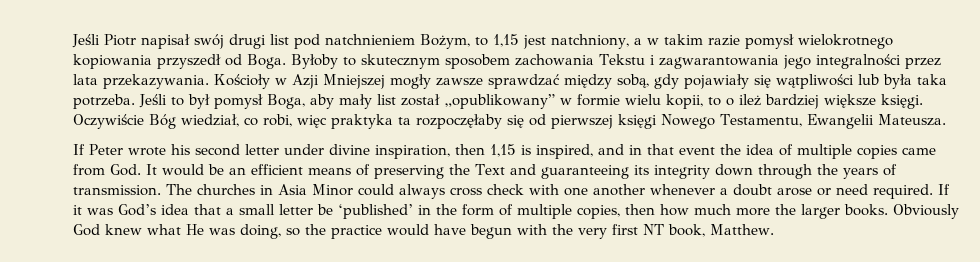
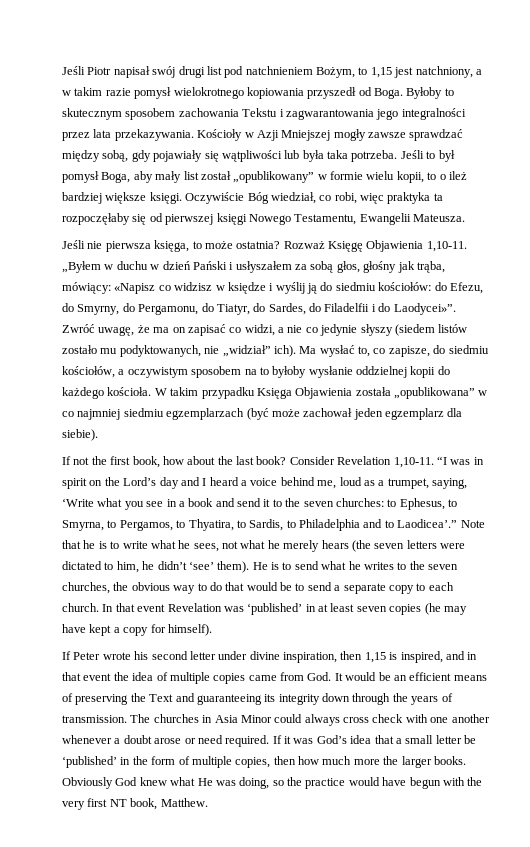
(946, 120) none -> [62,240,467,252] [62,261,445,273] [62,282,483,294] [62,303,456,315] [62,324,468,336] [62,345,489,357] [62,366,450,378] [62,387,488,399] [62,408,463,420] [62,429,98,441] [62,456,484,468] [62,477,467,489] [62,498,457,510] [62,519,485,531] [62,540,465,552] [62,561,458,573] [62,582,454,594] [62,603,467,615] [62,624,212,636] // Jeśli nie pierwsza księga, to może ostatnia? Rozważ Księgę Objawienia 1,10-11. „Byłem w duchu w dzień Pański i usłyszałem za sobą głos, głośny jak trąba, mówiący: «Napisz co widzisz w księdze i wyślij ją do siedmiu kościołów: do Efezu, do Smyrny, do Pergamonu, do Tiatyr, do Sardes, do Filadelfii i do Laodycei»”. Zwróć uwagę, że ma on zapisać co widzi, a nie co jedynie słyszy (siedem listów zostało mu podyktowanych, nie „widział” ich). Ma wysłać to, co zapisze, do siedmiu kościołów, a oczywistym sposobem na to byłoby wysłanie oddzielnej kopii do każdego kościoła. W takim przypadku Księga Objawienia została „opublikowana” w co najmniej siedmiu egzemplarzach (być może zachował jeden egzemplarz dla siebie). // If not the first book, how about the last book? Consider Revelation 1,10-11. “I was in spirit on the Lord’s day and I heard a voice behind me, loud as a trumpet, saying, ‘Write what you see in a book and send it to the seven churches: to Ephesus, to Smyrna, to Pergamos, to Thyatira, to Sardis, to Philadelphia and to Laodicea’.” Note that he is to write what he sees, not what he merely hears (the seven letters were dictated to him, he didn’t ‘see’ them). He is to send what he writes to the seven churches, the obvious way to do that would be to send a separate copy to each church. In that event Revelation was ‘published’ in at least seven copies (he may have kept a copy for himself).

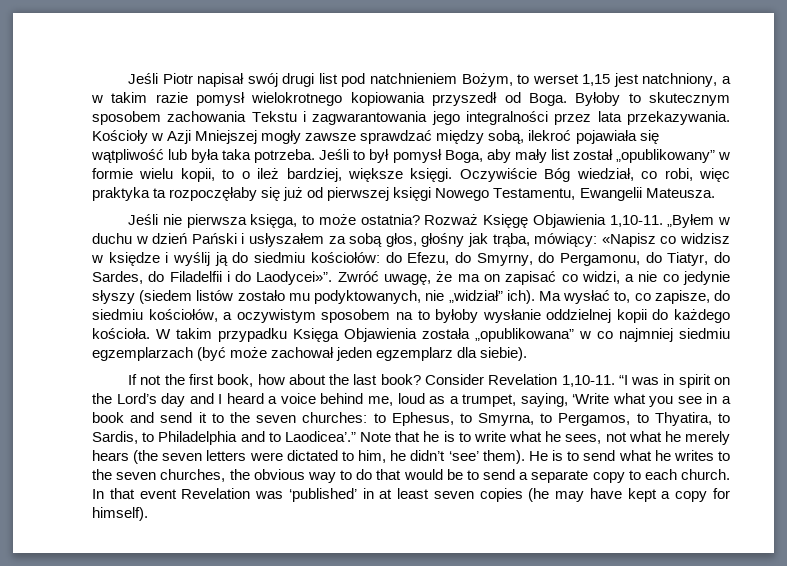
(368, 71) none -> [532,74,579,84] werset
[131,150,282,162] gdy pojawiały się wątpliwości -> [528,130,659,144] [91,149,164,163] ilekroć pojawiała się wątpliwość
[62,192,102,204] bardziej -> [286,168,342,182] bardziej,
(147, 219) none -> [283,187,304,201] już
[62,651,478,663] [62,672,487,684] [62,693,453,705] [62,714,490,726] [62,735,476,747] [62,756,466,768] [62,777,483,789] [62,798,208,810] // If Peter wrote his second letter under divine inspiration, then 1,15 is inspired, and in that event the idea of multiple copies came from God. It would be an efficient means of preserving the Text and guaranteeing its integrity down through the years of transmission. The churches in Asia Minor could always cross check with one another whenever a doubt arose or need required. If it was God’s idea that a small letter be ‘published’ in the form of multiple copies, then how much more the larger books. Obviously God knew what He was doing, so the practice would have begun with the very first NT book, Matthew. -> (148, 514) none

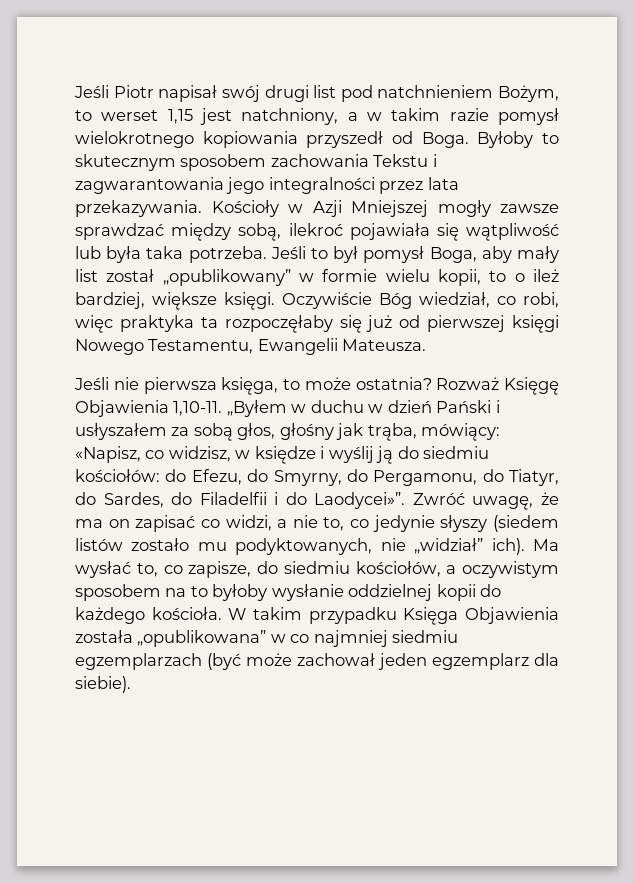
[601,233,731,247] «Napisz co widzisz -> [75,446,231,463] «Napisz, co widzisz,
(658, 276) none -> [323,517,345,531] to,
[128,374,730,388] [92,393,731,407] [92,412,730,426] [92,431,730,445] [92,450,730,464] [92,469,731,483] [92,488,730,502] [92,507,148,521] // If not the first book, how about the last book? Consider Revelation 1,10-11. “I was in spirit on the Lord’s day and I heard a voice behind me, loud as a trumpet, saying, ‘Write what you see in a book and send it to the seven churches: to Ephesus, to Smyrna, to Pergamos, to Thyatira, to Sardis, to Philadelphia and to Laodicea’.” Note that he is to write what he sees, not what he merely hears (the seven letters were dictated to him, he didn’t ‘see’ them). He is to send what he writes to the seven churches, the obvious way to do that would be to send a separate copy to each church. In that event Revelation was ‘published’ in at least seven copies (he may have kept a copy for himself). -> (131, 684) none

